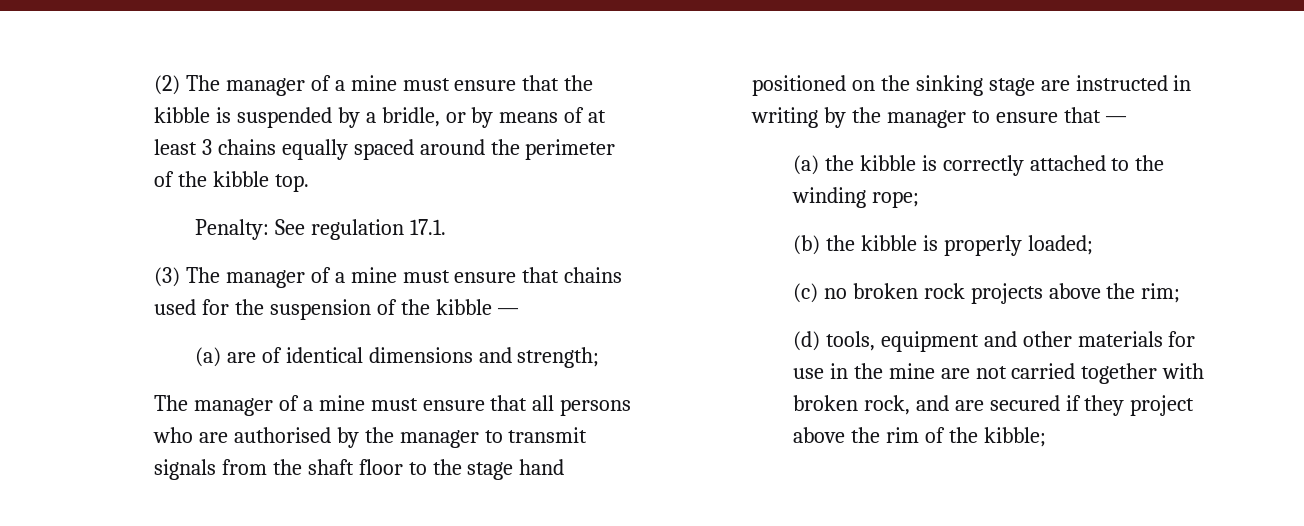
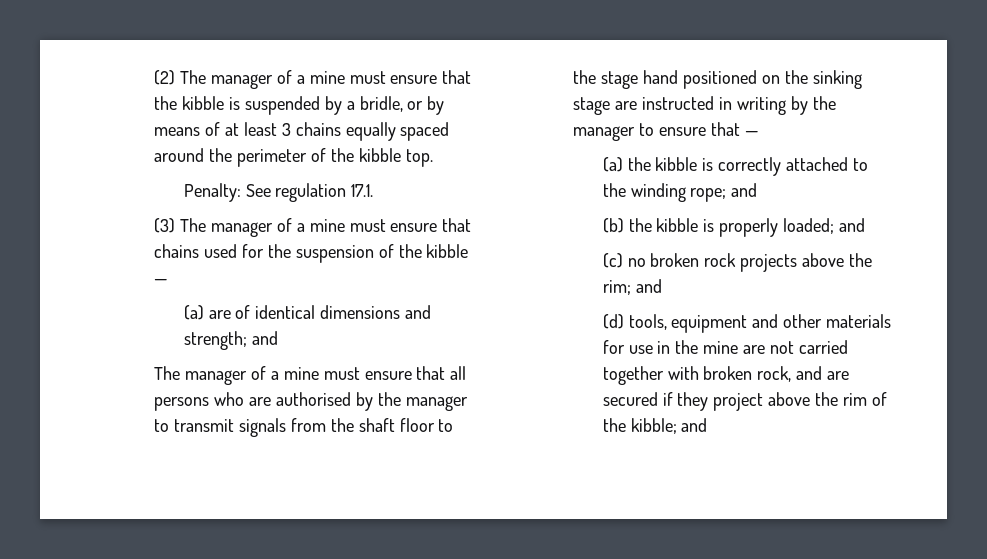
(600, 357) none -> [251,331,278,345] and
(919, 199) none -> [731,183,758,197] and
(1093, 245) none -> [838,218,865,232] and
(1181, 293) none -> [635,279,662,293] and
(1046, 437) none -> [681,418,708,432] and

